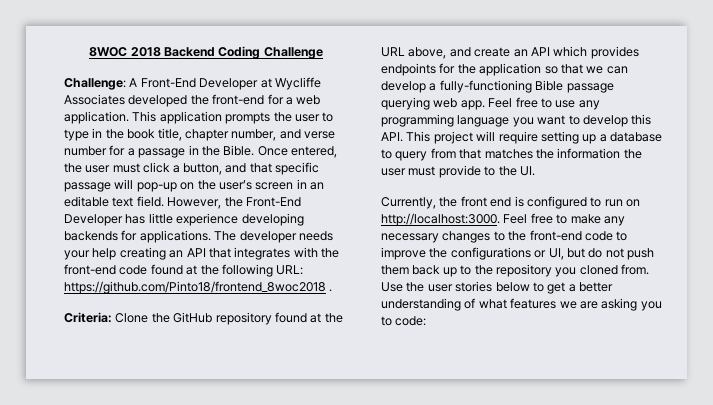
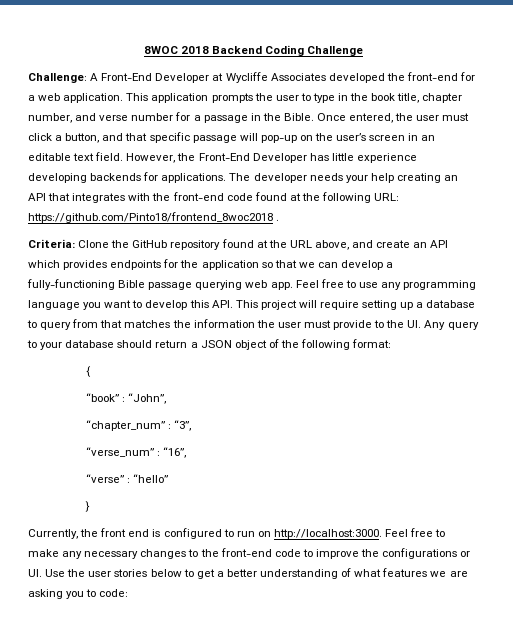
(535, 171) none -> [424,320,479,330] [27,339,392,350] [85,366,91,377] [85,393,167,404] [85,420,192,431] [85,447,187,458] [85,474,169,483] [84,501,90,512] Any query to your database should return a JSON object of the following format: // { // “book” : “John”, // “chapter_num” : “3”, // “verse_num” : “16”, // “verse” : “hello” // }
[548,248,654,260] [381,264,649,277] UI, but do not push them back up to the repository you cloned from. -> [28,569,42,577] UI.

